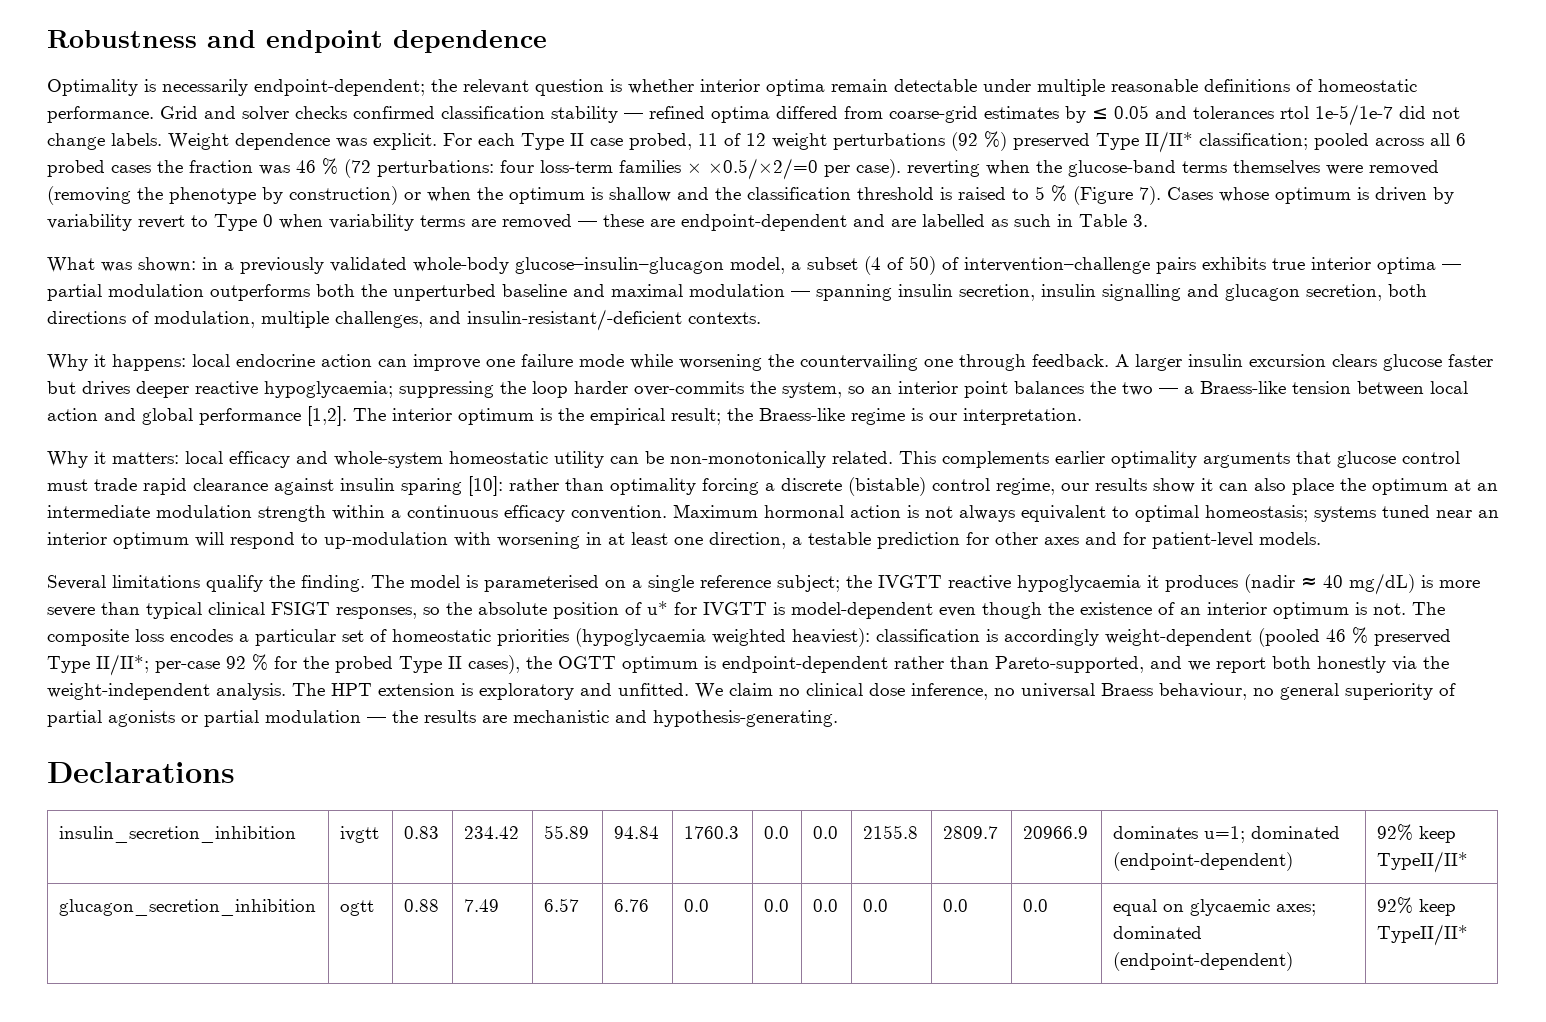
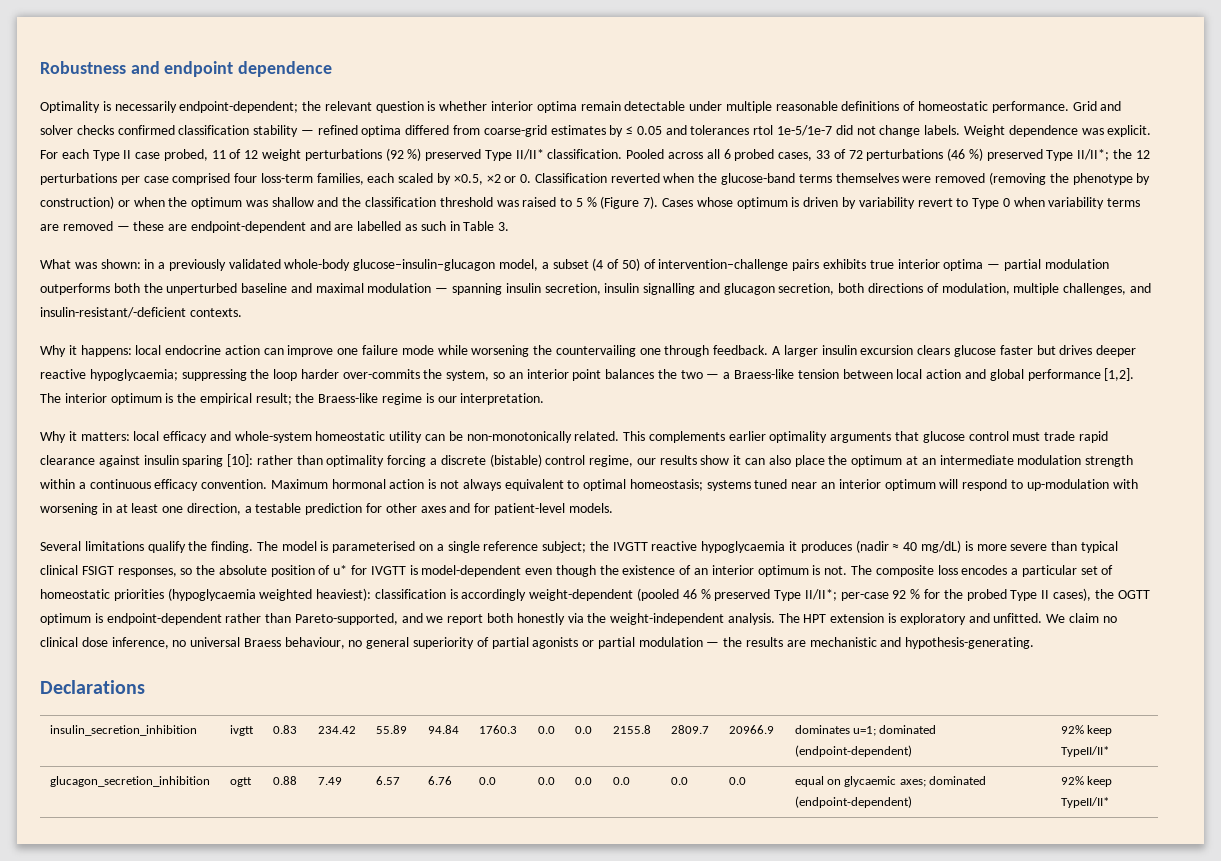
[1199,133,1369,150] classification; pooled -> [547,149,665,159] classification. Pooled
[111,158,980,180] cases the fraction was 46 % (72 perturbations: four loss-term families × ×0.5/×2/=0 per case). reverting -> [778,148,1150,161] [40,173,660,185] cases, 33 of 72 perturbations (46 %) preserved Type II/II*; the 12 perturbations per case comprised four loss-term families, each scaled by ×0.5, ×2 or 0. Classification reverted
[591,187,603,200] is -> [245,200,268,207] was
[940,187,952,200] is -> [496,200,519,207] was

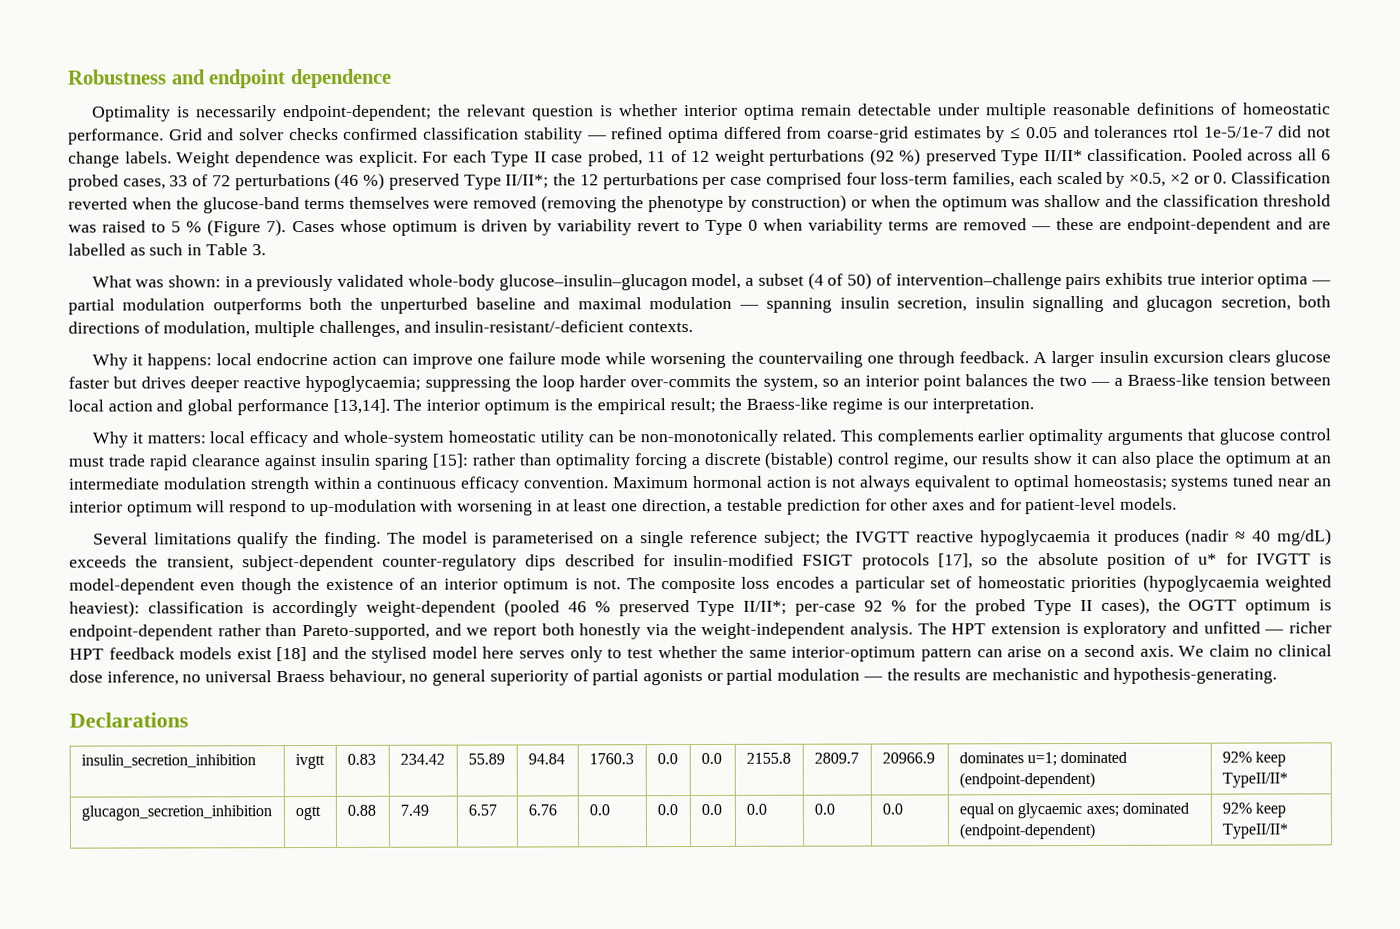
[1104,368,1135,381] [1,2]. -> [332,398,390,414] [13,14].
[227,454,254,467] [10]: -> [431,453,469,468] [15]:
[964,541,1118,553] [40,565,177,577] is more severe than typical clinical FSIGT responses, -> [69,553,973,572] exceeds the transient, subject-dependent counter-regulatory dips described for insulin-modified FSIGT protocols [17],
[993,613,1043,623] unfitted. -> [1203,621,1332,634] [69,644,1174,663] unfitted — richer HPT feedback models exist [18] and the stylised model here serves only to test whether the same interior-optimum pattern can arise on a second axis.

